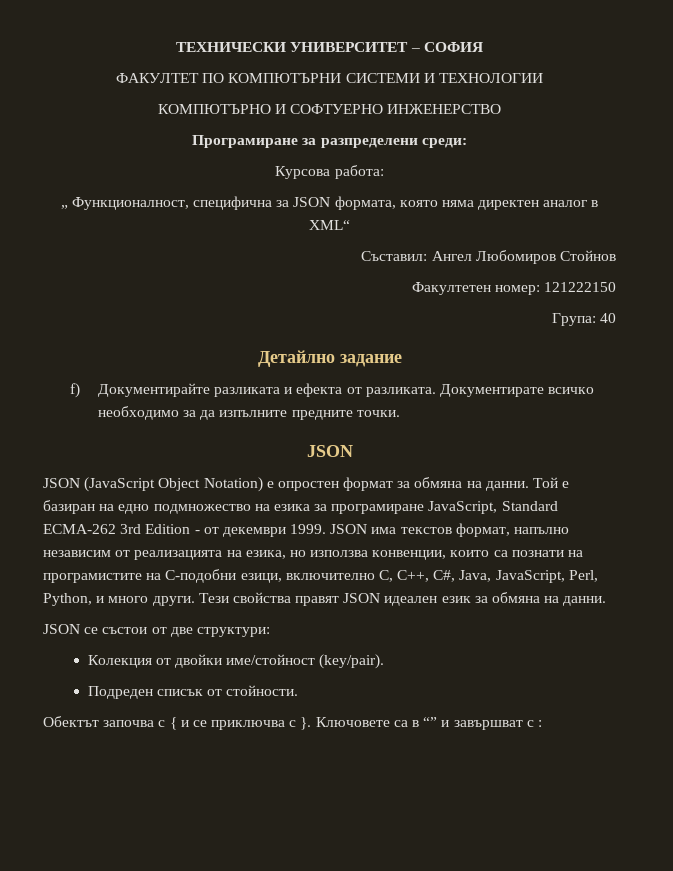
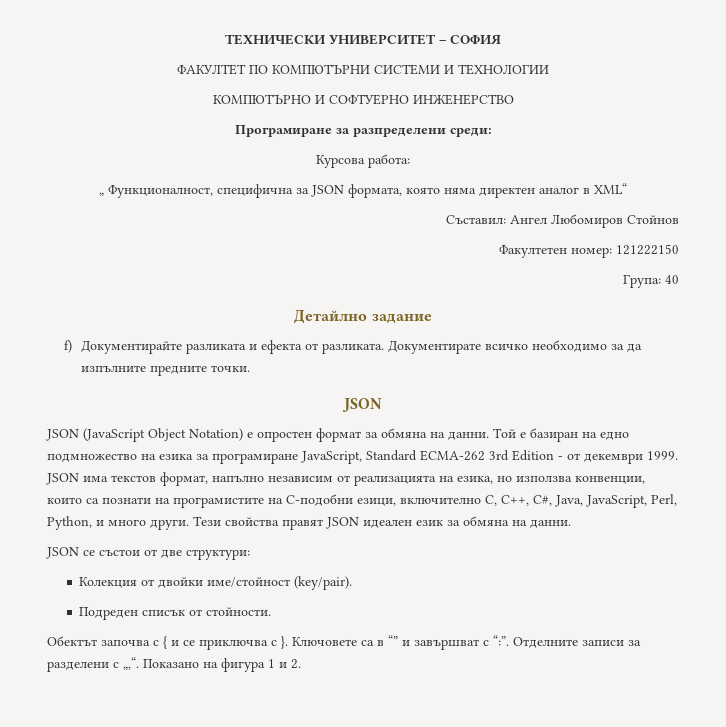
[537,720,542,727] : -> [493,635,641,648] [47,657,301,672] “:”. Отделните записи за разделени с „,“. Показано на фигура 1 и 2.

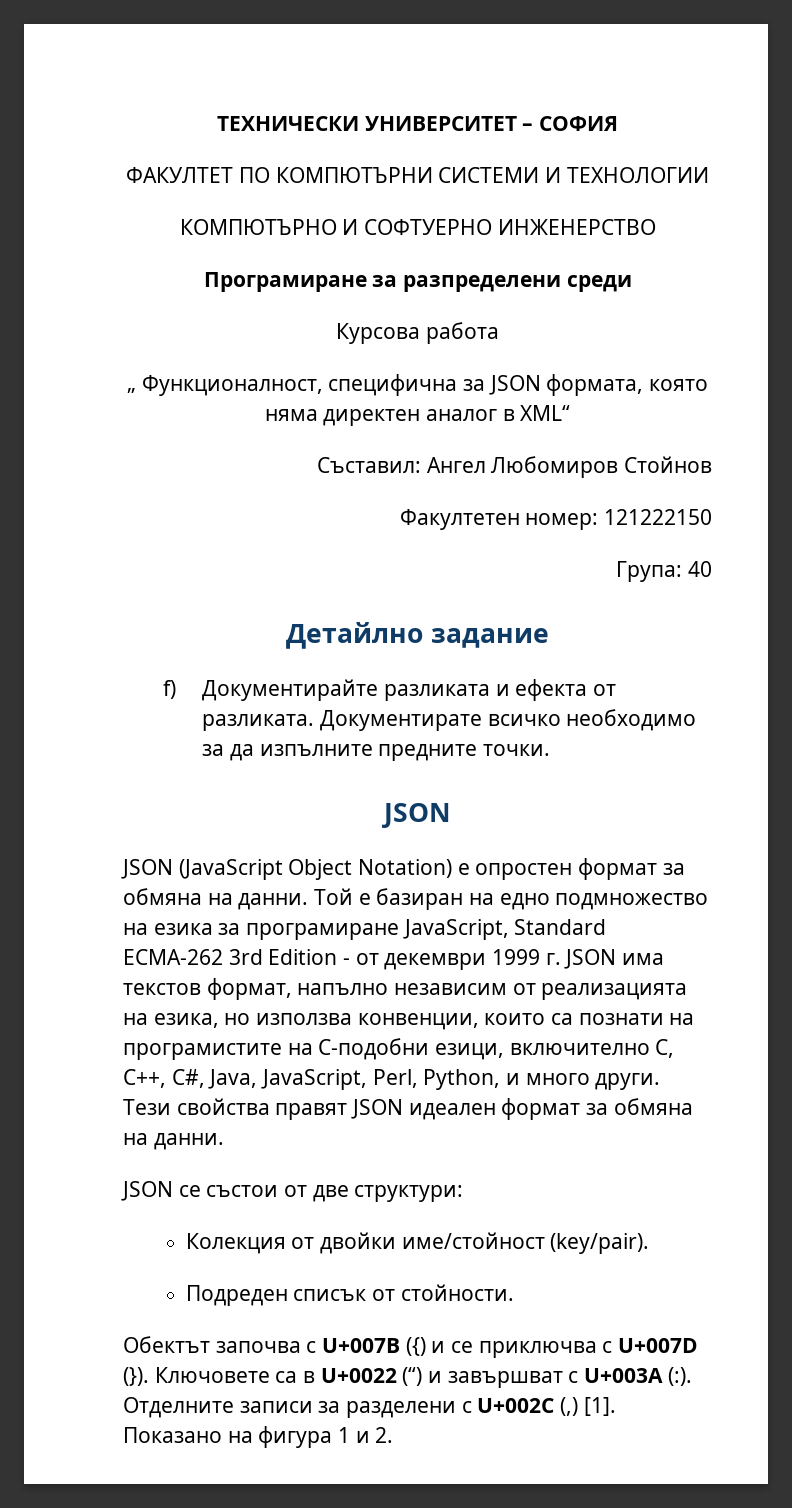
[449,128,492,137] среди: -> [566,275,632,292] среди
[368,154,410,168] работа: -> [425,322,499,344] работа
[647,451,678,460] 1999. -> [492,949,561,965] 1999 г.
[416,520,443,526] език -> [501,1098,581,1120] формат
[163,636,167,649] { -> [322,1337,426,1356] U+007B ({)
[281,636,288,649] }. -> [618,1338,699,1353] [123,1367,149,1386] U+007D (}).
[388,635,398,646] “” -> [320,1367,423,1386] U+0022 (“)
[493,635,509,646] “:”. -> [584,1367,692,1386] U+003A (:).
[123,657,139,670] „,“. -> [477,1397,616,1416] U+002C (,) [1].

